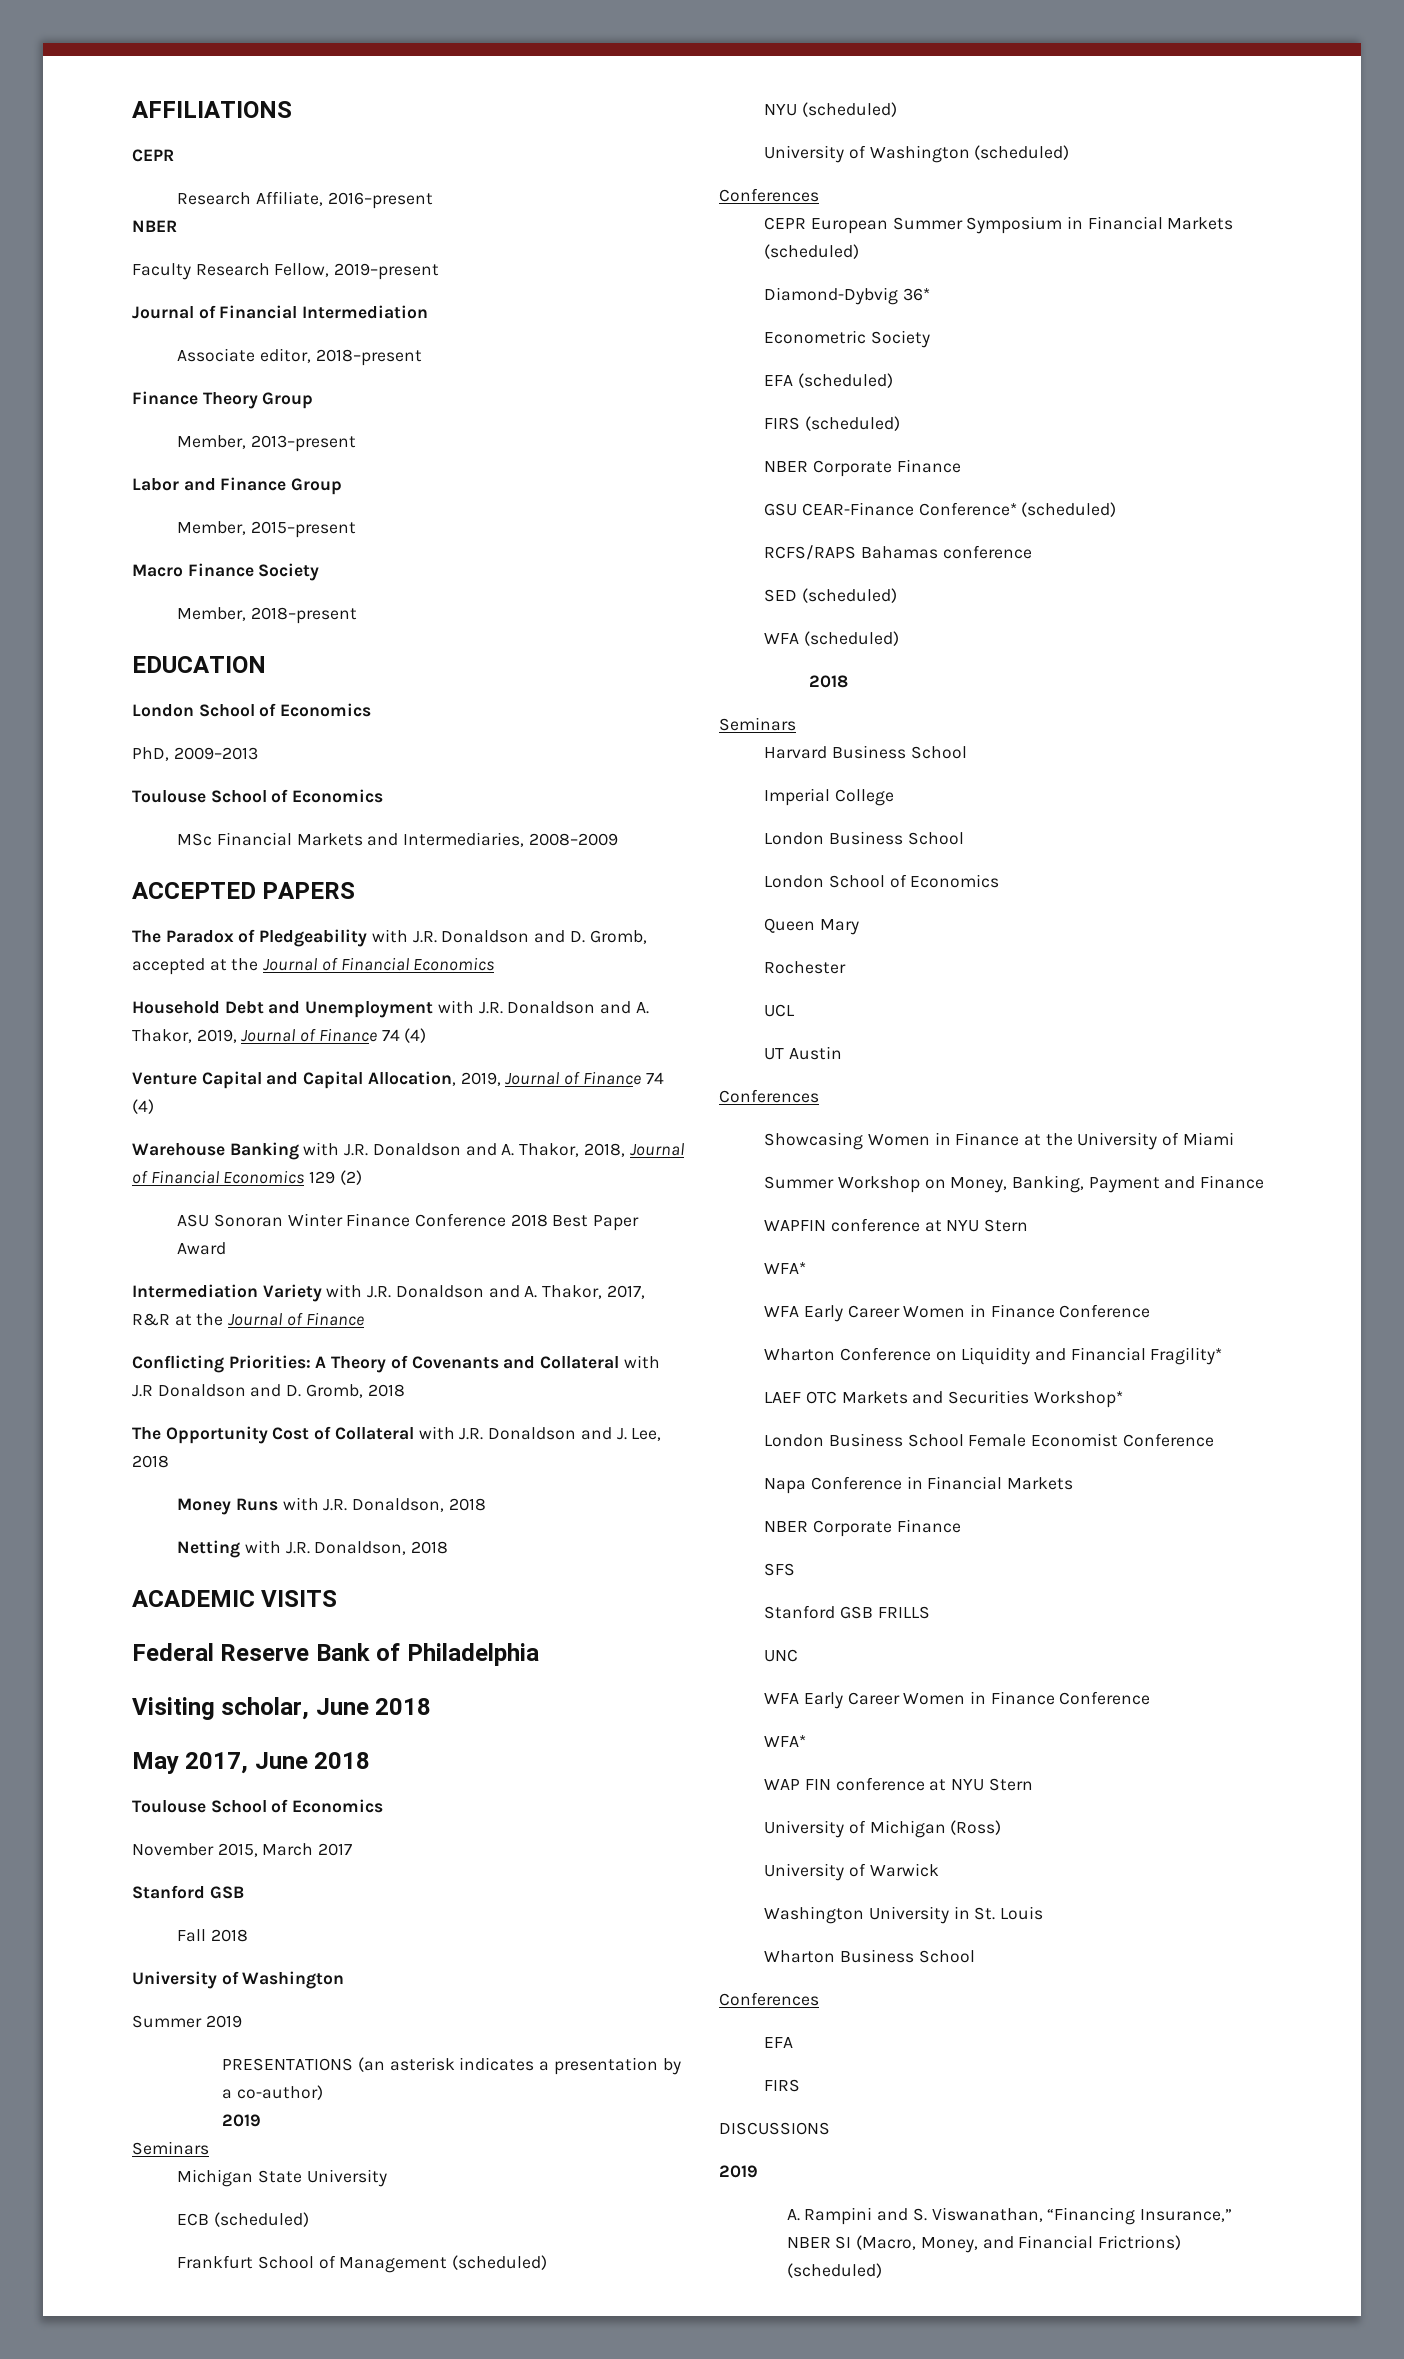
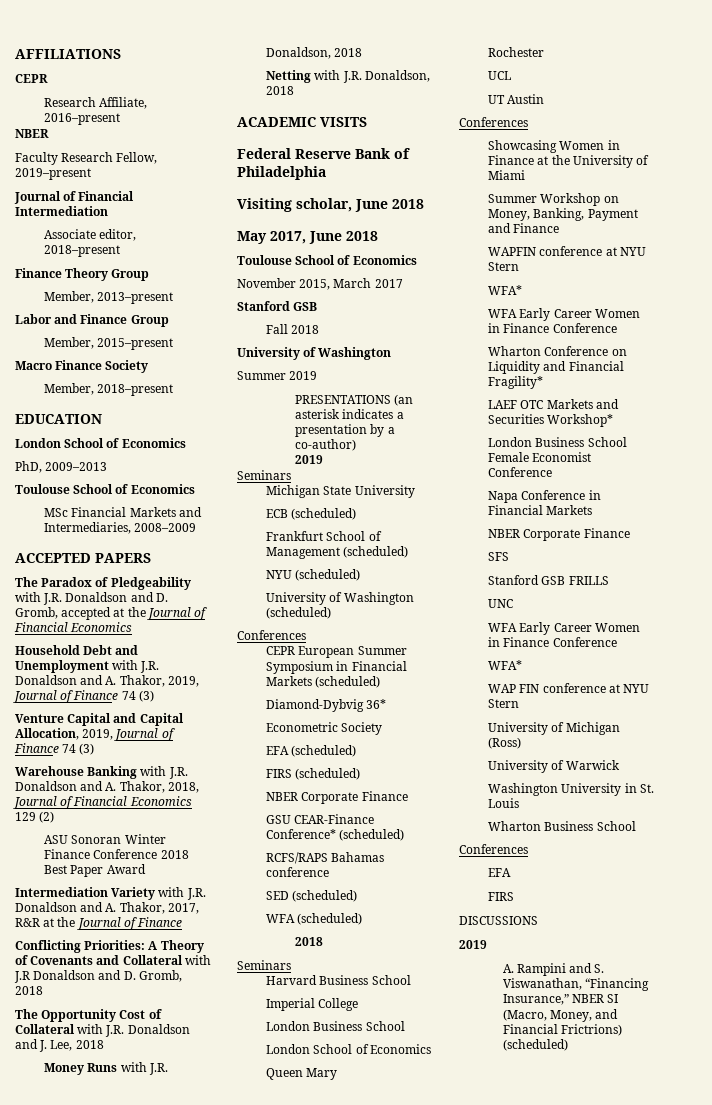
[404,1028,427,1043] (4) -> [138,690,154,702] (3)
[132,1099,154,1114] (4) -> [79,743,95,755] (3)

